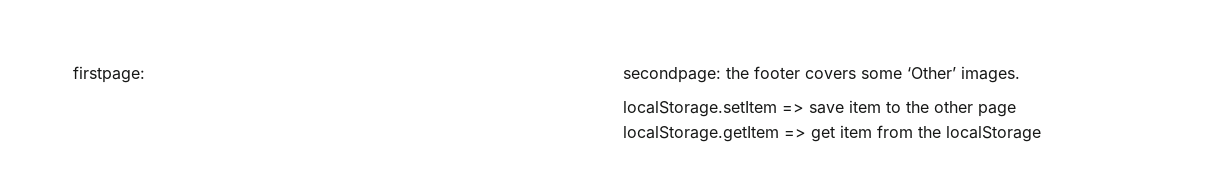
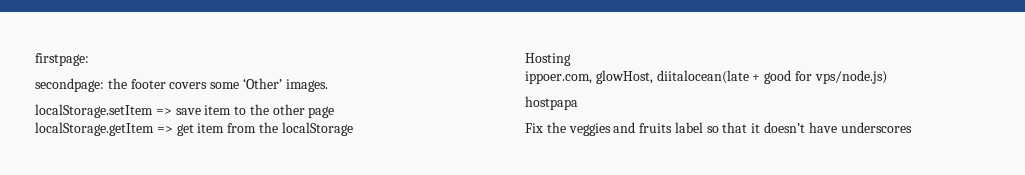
(1041, 134) none -> [525,53,571,66] [525,70,887,84] [525,96,578,110] [525,122,912,136] // Hosting // ippoer.com, glowHost, diitalocean(late + good for vps/node.js) // hostpapa // Fix the veggies and fruits label so that it doesn’t have underscores

